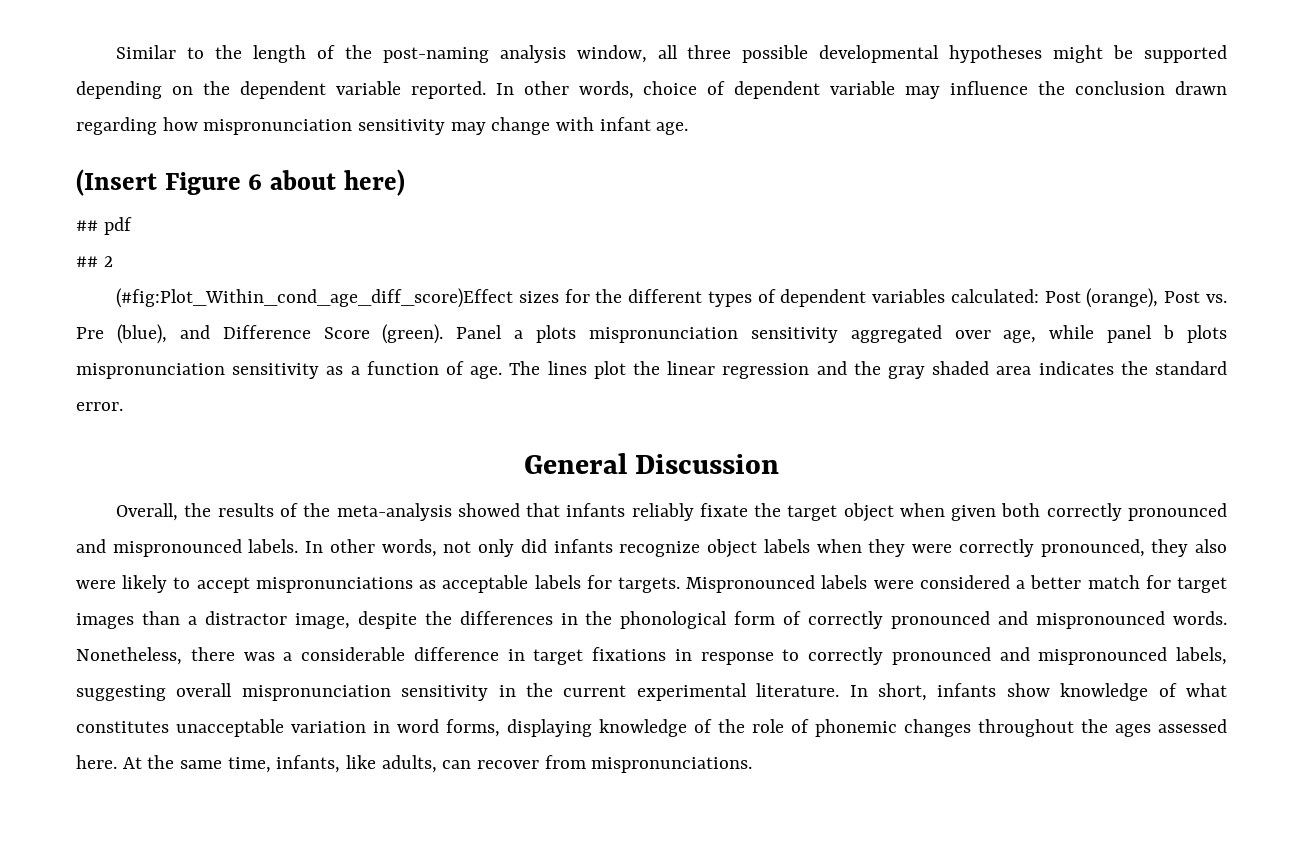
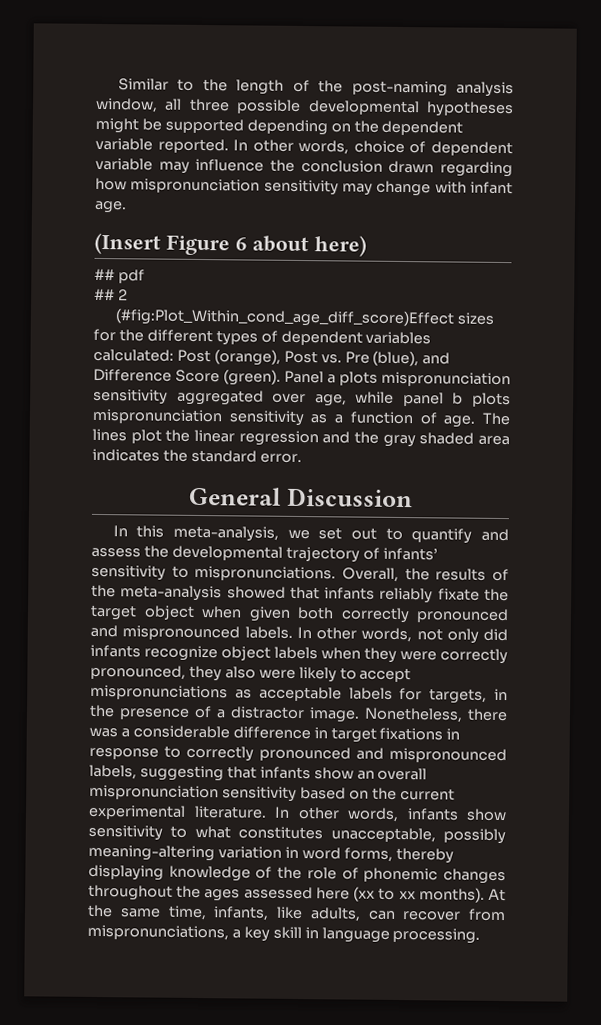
(780, 464) none -> [112,525,509,544] [91,545,438,563] [91,564,337,582] In this meta-analysis, we set out to quantify and assess the developmental trajectory of infants’ sensitivity to mispronunciations.
[618,575,1227,593] [76,611,1227,629] targets. Mispronounced labels were considered a better match for target images than a distractor image, despite the differences in the phonological form of correctly pronounced and mispronounced words. -> [429,688,508,704] [89,704,360,723] targets, in the presence of a distractor image.
(166, 693) none -> [226,766,375,780] that infants show an
[498,685,516,697] in -> [299,787,369,800] based on
[877,683,1227,701] [76,719,284,737] short, infants show knowledge of what constitutes unacceptable -> [297,806,507,822] [88,824,506,845] [88,844,215,862] other words, infants show sensitivity to what constitutes unacceptable, possibly meaning-altering
(500, 728) none -> [395,847,454,864] thereby
[76,755,117,769] here. -> [315,886,485,903] here (xx to xx months).
[591,757,753,773] mispronunciations. -> [87,924,481,944] mispronunciations, a key skill in language processing.

